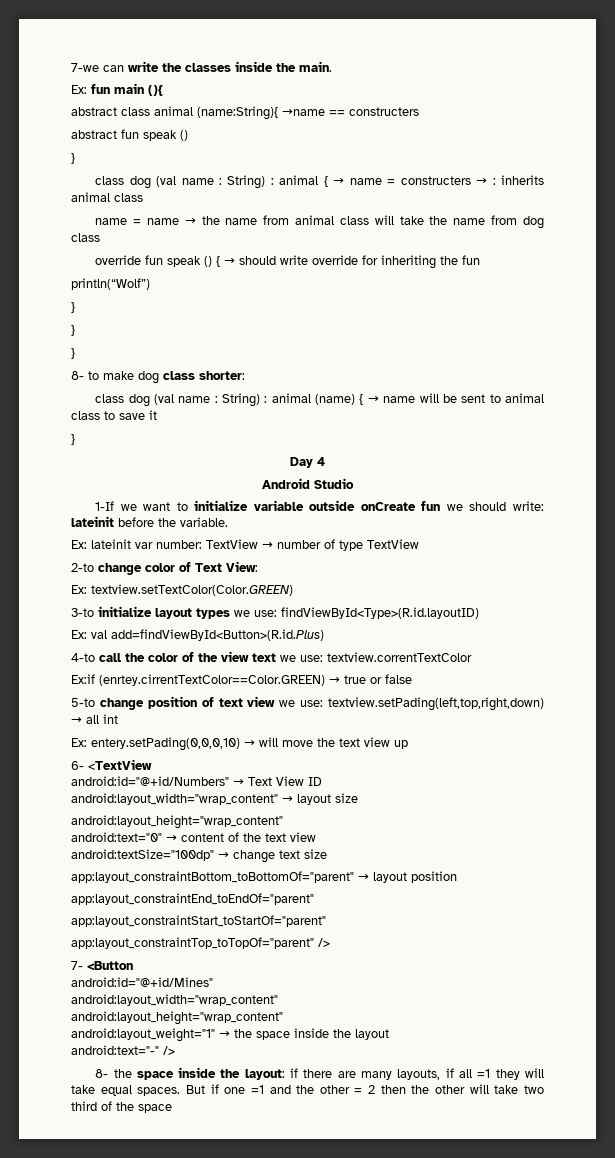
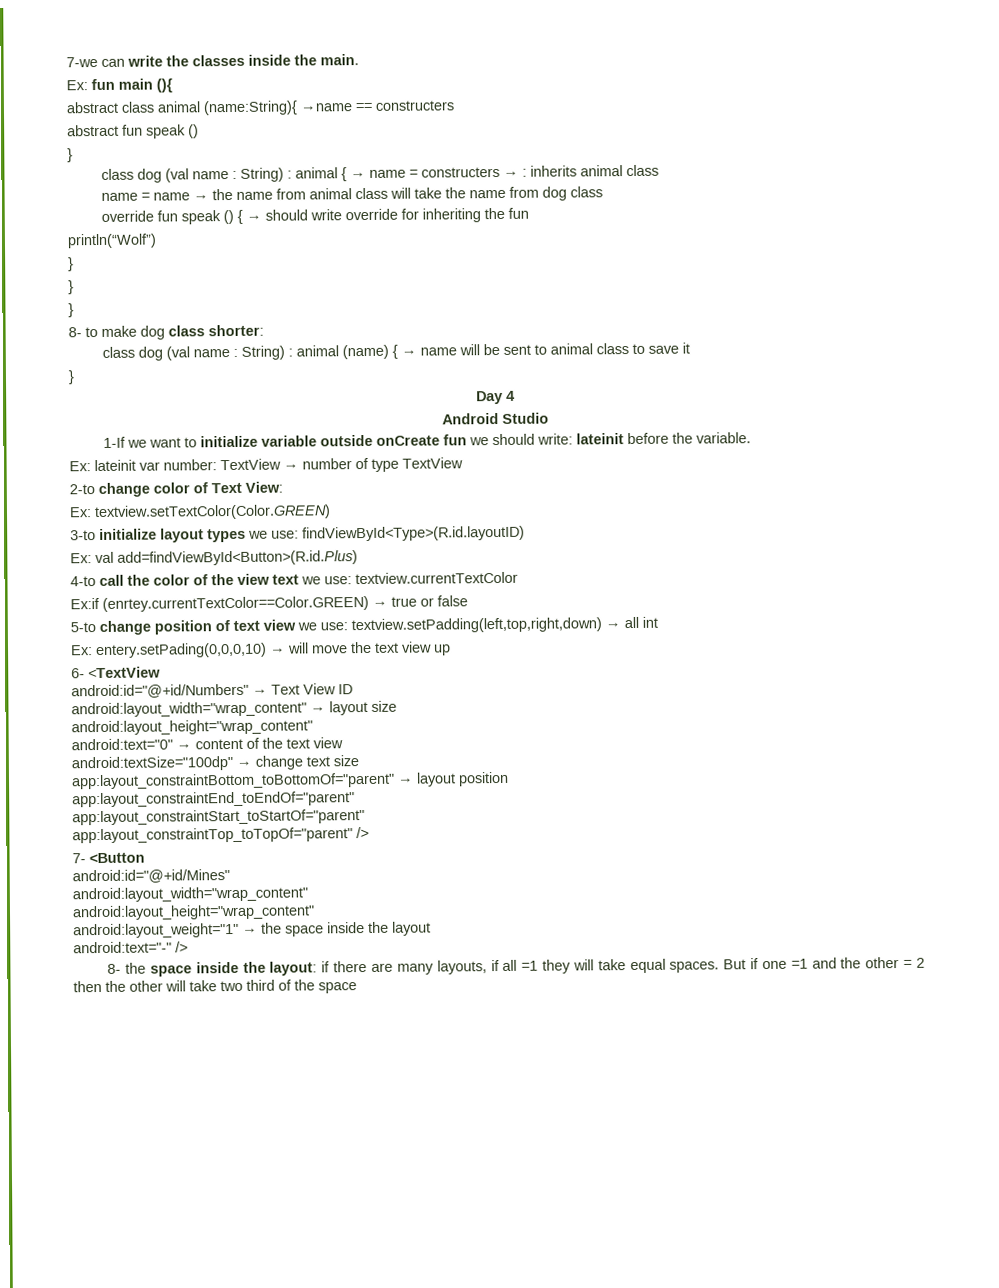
[327,652,472,662] textview.correntTextColor -> [355,571,518,585] textview.currentTextColor
[99,674,325,686] (enrtey.cirrentTextColor==Color.GREEN) -> [102,595,369,612] (enrtey.currentTextColor==Color.GREEN)
[328,697,544,711] textview.setPading(left,top,right,down) -> [351,617,602,634] textview.setPadding(left,top,right,down)

